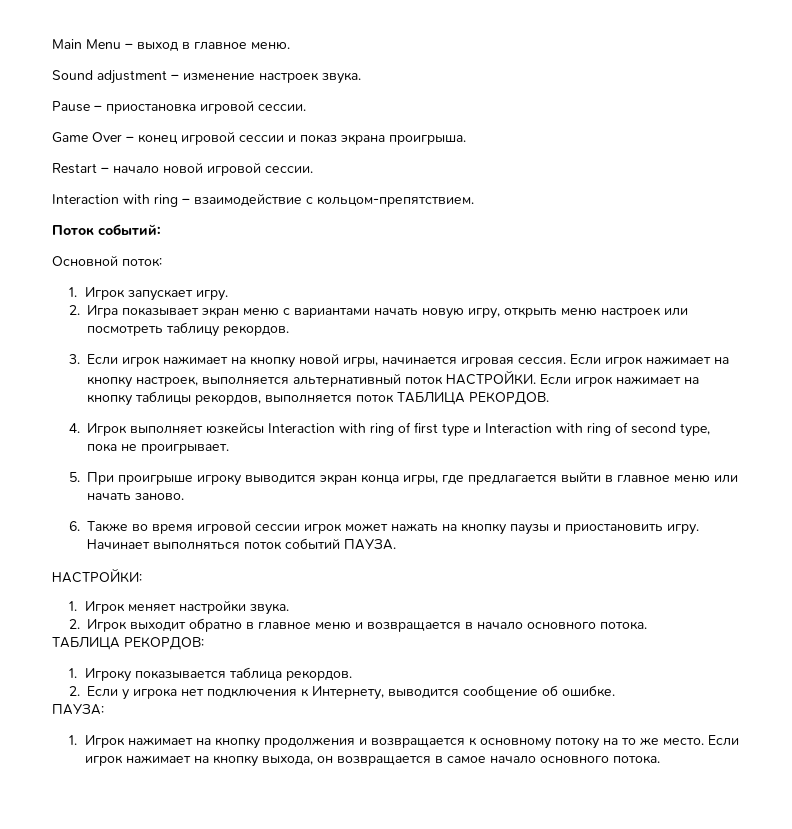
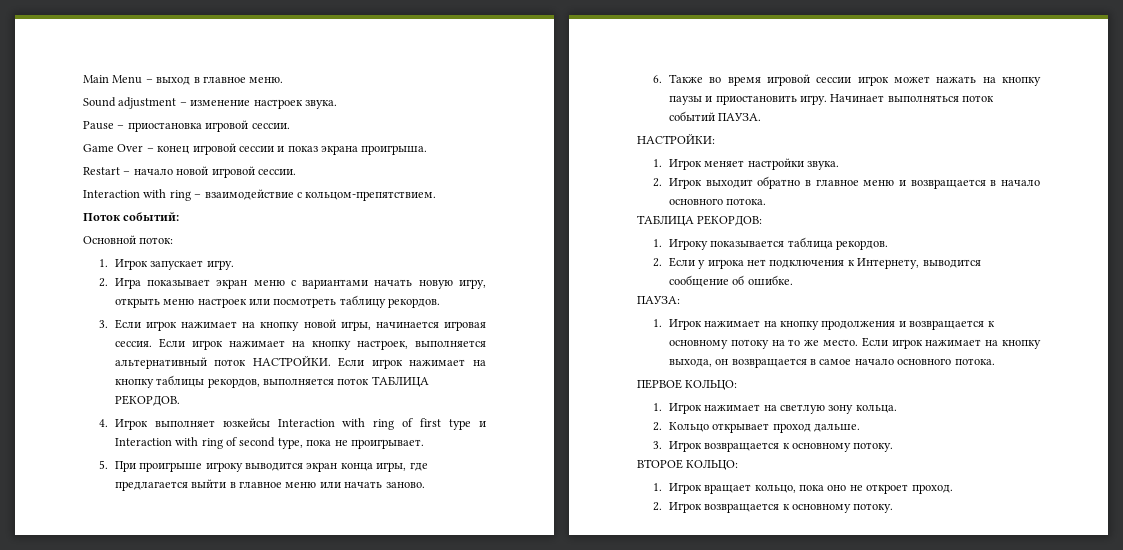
(661, 759) none -> [637,379,738,390] [652,403,897,414] [652,422,861,433] [652,441,894,452] [637,459,739,470] [652,483,953,494] [652,502,894,513] // ПЕРВОЕ КОЛЬЦО: // 1. Игрок нажимает на светлую зону кольца. // 2. Кольцо открывает проход дальше. // 3. Игрок возвращается к основному потоку. // ВТОРОЕ КОЛЬЦО: // 1. Игрок вращает кольцо, пока оно не откроет проход. // 2. Игрок возвращается к основному потоку.

